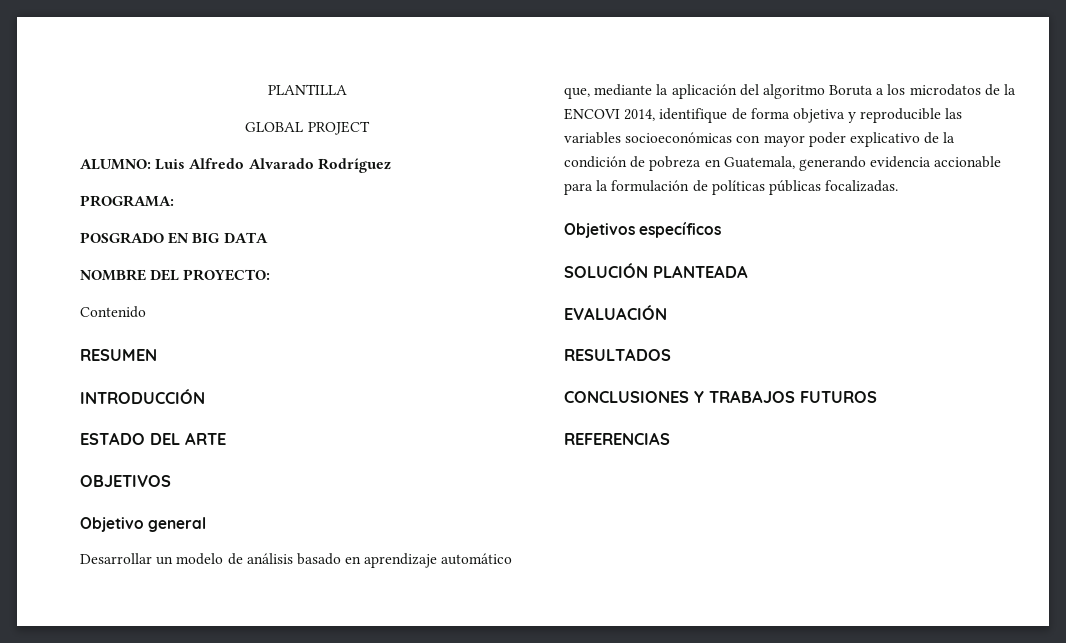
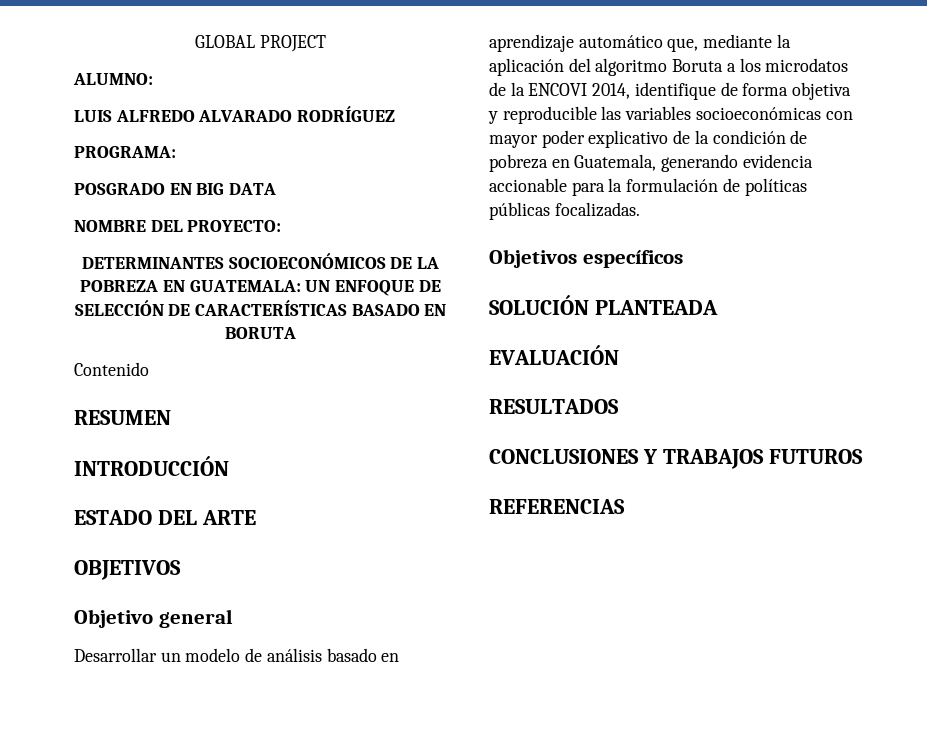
[267,84,347,95] PLANTILLA // -> (195, 41) none
[155,158,391,173] Luis Alfredo Alvarado Rodríguez -> [74,106,396,122] // LUIS ALFREDO ALVARADO RODRÍGUEZ
(271, 275) none -> [81,253,440,269] [80,280,441,296] [74,300,447,316] [225,327,296,339] // DETERMINANTES SOCIOECONÓMICOS DE LA POBREZA EN GUATEMALA: UN ENFOQUE DE SELECCIÓN DE CARACTERÍSTICAS BASADO EN BORUTA

